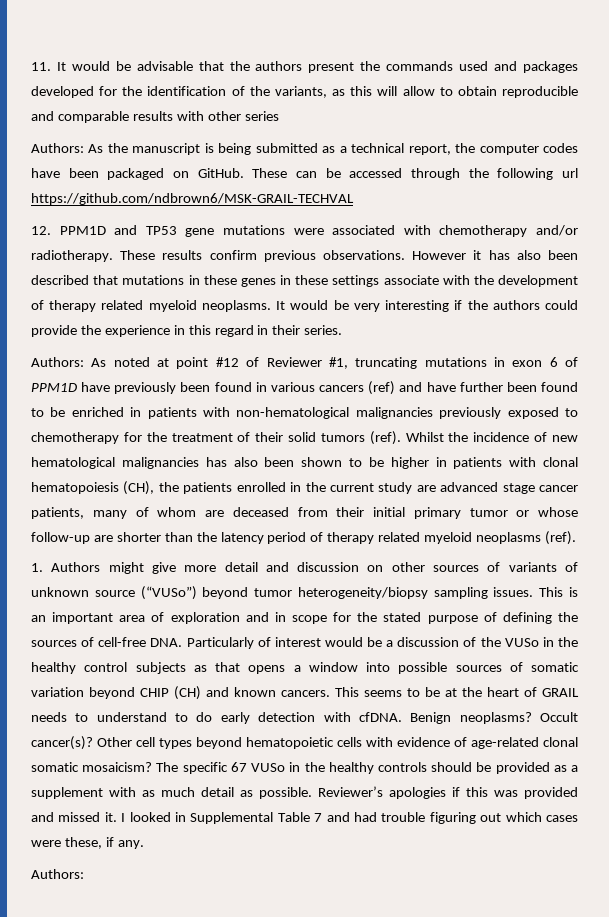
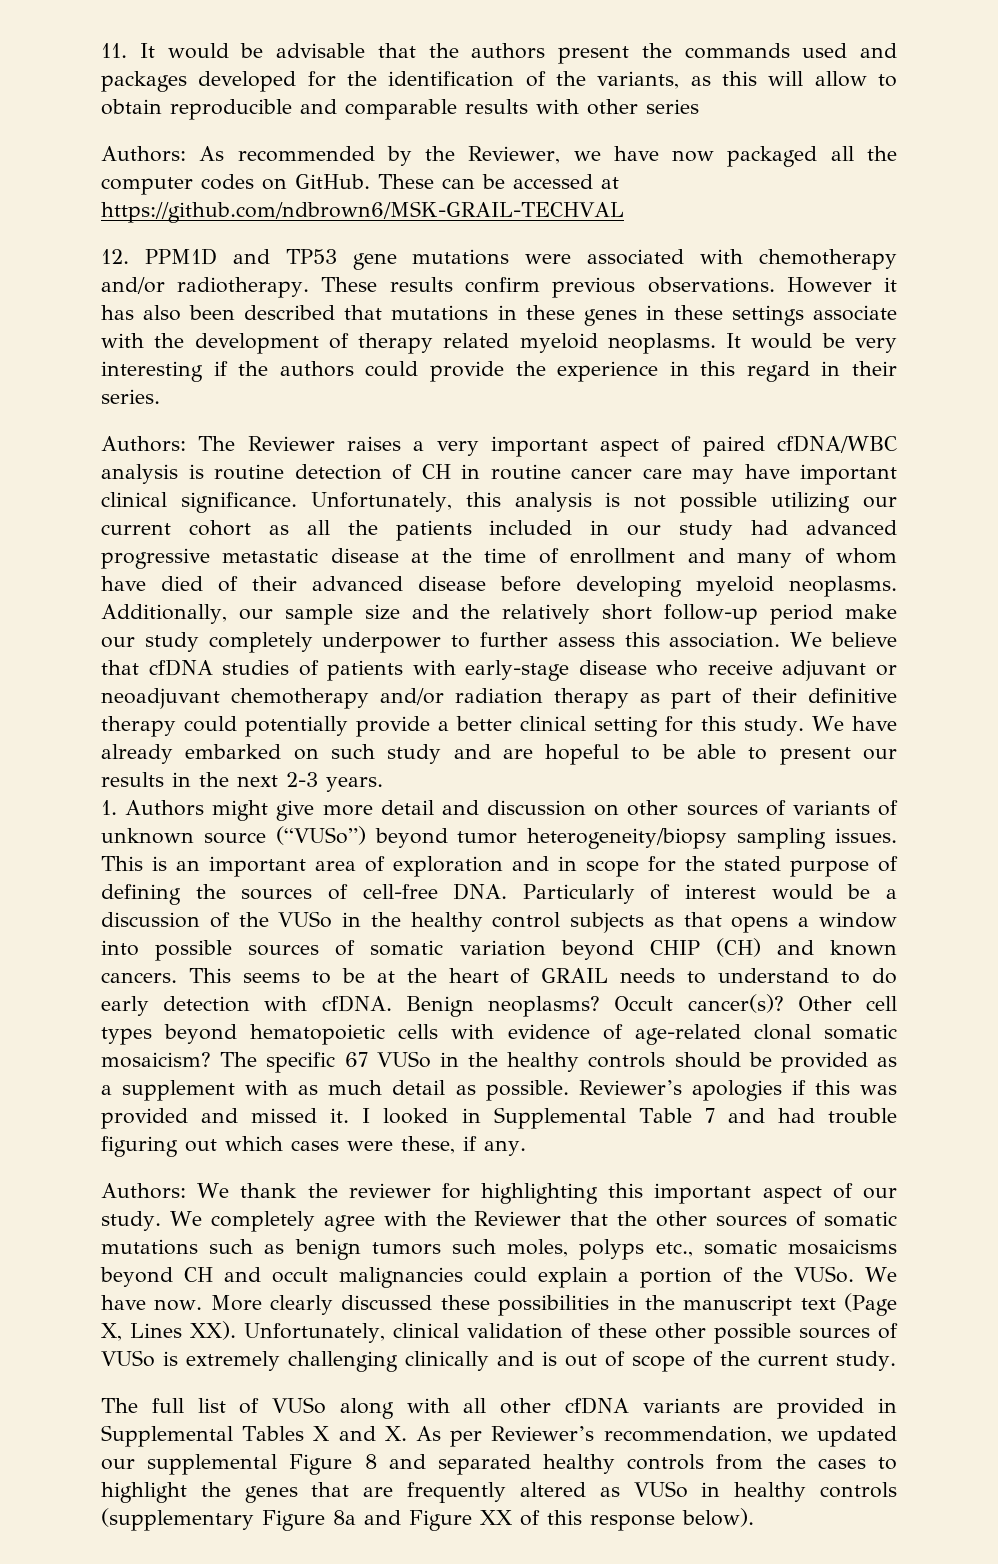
[107,143,578,155] [31,168,165,180] the manuscript is being submitted as a technical report, the computer codes have been packaged -> [237,146,898,167] [101,174,254,195] recommended by the Reviewer, we have now packaged all the computer codes
[411,168,578,180] through the following url -> [601,177,619,189] at
[91,357,578,369] [31,381,578,395] [31,407,578,419] [31,431,579,445] [31,457,578,469] [31,481,579,495] [31,507,578,519] [31,531,576,545] As noted at point #12 of Reviewer #1, truncating mutations in exon 6 of PPM1D have previously been found in various cancers (ref) and have further been found to be enriched in patients with non-hematological malignancies previously exposed to chemotherapy for the treatment of their solid tumors (ref). Whilst the incidence of new hematological malignancies has also been shown to be higher in patients with clonal hematopoiesis (CH), the patients enrolled in the current study are advanced stage cancer patients, many of whom are deceased from their initial primary tumor or whose follow-up are shorter than the latency period of therapy related myeloid neoplasms (ref). -> [198,435,897,457] [101,464,897,485] [101,492,897,513] [101,520,897,541] [101,548,897,569] [101,576,897,597] [101,604,897,625] [101,632,898,653] [101,659,897,681] [101,688,897,709] [101,716,897,737] [101,744,897,765] [101,772,383,792] The Reviewer raises a very important aspect of paired cfDNA/WBC analysis is routine detection of CH in routine cancer care may have important clinical significance. Unfortunately, this analysis is not possible utilizing our current cohort as all the patients included in our study had advanced progressive metastatic disease at the time of enrollment and many of whom have died of their advanced disease before developing myeloid neoplasms. Additionally, our sample size and the relatively short follow-up period make our study completely underpower to further assess this association. We believe that cfDNA studies of patients with early-stage disease who receive adjuvant or neoadjuvant chemotherapy and/or radiation therapy as part of their definitive therapy could potentially provide a better clinical setting for this study. We have already embarked on such study and are hopeful to be able to present our results in the next 2-3 years.
(84, 874) none -> [197,1183,897,1204] [101,1211,897,1232] [101,1239,897,1260] [100,1266,898,1288] [101,1293,898,1316] [101,1321,898,1344] [101,1350,896,1372] [101,1397,897,1419] [101,1425,897,1447] [101,1454,897,1475] [101,1481,898,1503] [101,1508,754,1531] We thank the reviewer for highlighting this important aspect of our study. We completely agree with the Reviewer that the other sources of somatic mutations such as benign tumors such moles, polyps etc., somatic mosaicisms beyond CH and occult malignancies could explain a portion of the VUSo. We have now. More clearly discussed these possibilities in the manuscript text (Page X, Lines XX). Unfortunately, clinical validation of these other possible sources of VUSo is extremely challenging clinically and is out of scope of the current study. // The full list of VUSo along with all other cfDNA variants are provided in Supplemental Tables X and X. As per Reviewer’s recommendation, we updated our supplemental Figure 8 and separated healthy controls from the cases to highlight the genes that are frequently altered as VUSo in healthy controls (supplementary Figure 8a and Figure XX of this response below).

